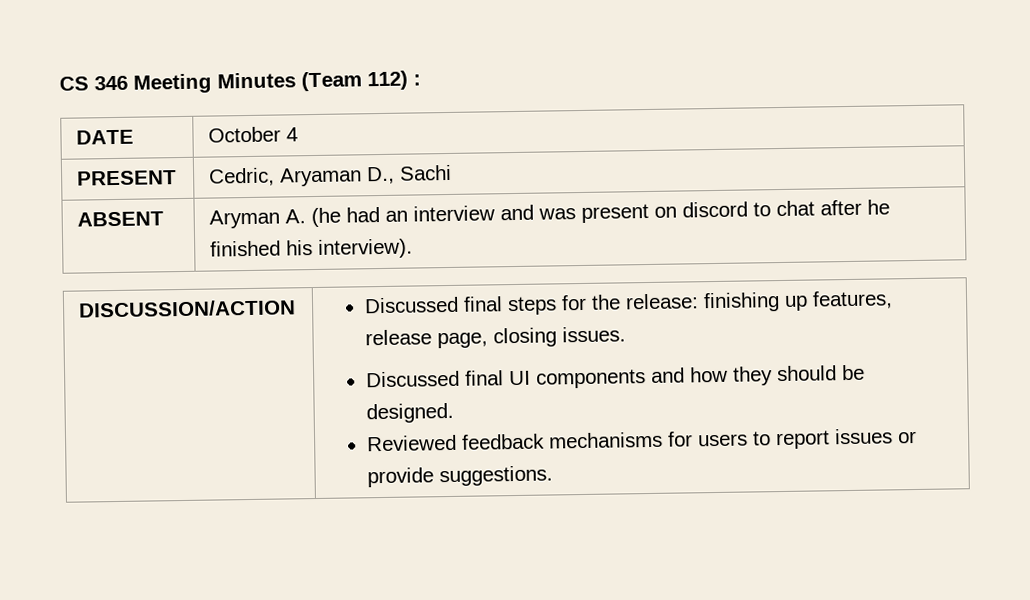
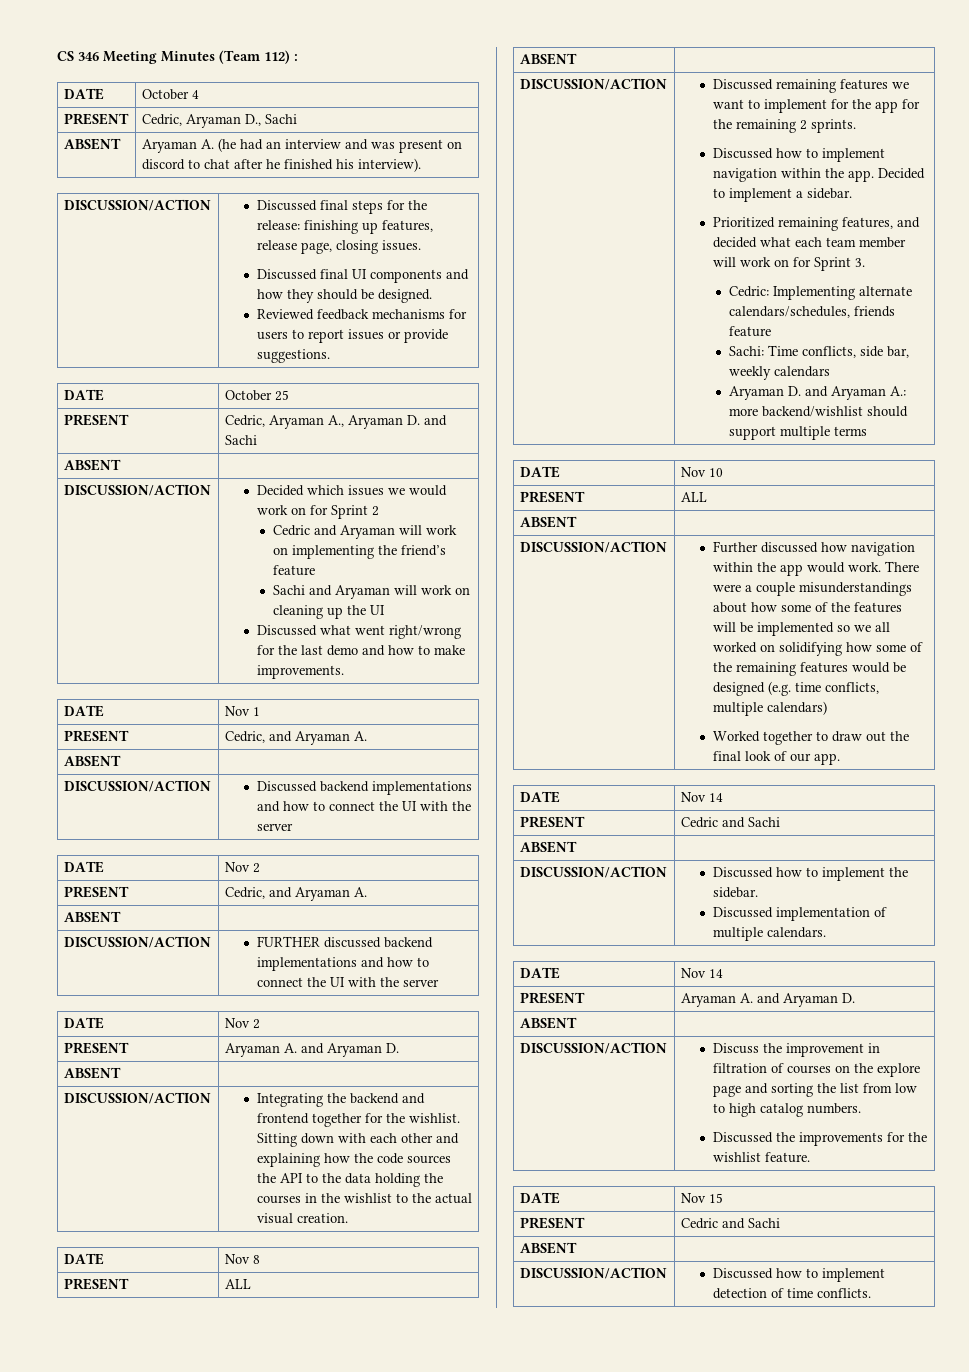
[209,209,281,229] Aryman -> [141,139,197,153] Aryaman
(553, 476) none -> [63,389,104,401] [224,390,289,401] [63,414,129,426] [224,415,447,429] [224,435,257,445] [63,459,121,471] [63,484,211,496] [256,485,447,496] [256,505,379,519] [272,525,457,539] [272,545,446,559] [272,565,315,576] [272,585,470,599] [272,605,385,619] [256,625,461,639] [256,645,465,656] [256,665,344,679] [63,705,104,717] [224,706,260,716] [63,730,129,742] [224,731,367,745] [63,755,121,767] [63,780,211,792] [256,781,472,795] [256,801,471,812] [256,823,293,831] [63,861,104,873] [224,862,260,873] [63,886,129,898] [224,887,367,901] [63,911,121,923] [63,936,211,948] [256,936,433,948] [256,957,429,971] [256,977,439,987] [63,1017,104,1029] [224,1018,260,1029] [63,1042,129,1054] [224,1043,399,1057] [63,1067,121,1079] [63,1092,211,1104] [256,1093,425,1107] [256,1113,460,1127] [256,1133,459,1147] [256,1153,451,1167] [256,1173,443,1187] [256,1193,472,1204] [256,1213,348,1224] [63,1253,104,1265] [224,1254,260,1264] [63,1278,129,1290] [224,1279,251,1289] [519,53,577,65] [519,78,667,90] [712,79,909,93] [712,99,920,113] [712,119,856,133] [712,148,885,162] [712,168,925,182] [712,188,852,202] [712,217,920,231] [712,237,906,248] [712,257,865,271] [728,286,912,300] [728,306,895,318] [728,326,771,337] [728,345,909,358] [728,366,830,380] [728,386,906,400] [728,406,908,417] [728,426,867,440] [519,466,560,478] [680,467,723,477] [519,491,585,503] [680,492,707,502] [519,516,577,528] [519,541,667,553] [712,541,915,556] [712,561,919,576] [712,582,912,596] [712,602,902,613] [712,622,890,636] [712,642,923,656] [712,662,906,676] [712,681,879,696] [712,701,827,716] [712,731,909,745] [712,751,840,765] [519,791,560,803] [680,792,723,802] [519,816,585,828] [680,817,780,828] [519,841,577,853] [519,866,667,878] [712,867,908,881] [712,887,758,898] [712,907,887,921] [712,927,826,941] [519,967,560,979] [680,968,723,978] [519,992,585,1004] [680,993,855,1007] [519,1017,577,1029] [519,1042,667,1054] [712,1043,880,1057] [712,1063,920,1077] [712,1083,917,1097] [712,1103,861,1117] [712,1132,927,1146] [712,1152,810,1163] [519,1192,560,1204] [680,1193,723,1203] [519,1217,585,1229] [680,1218,780,1229] [519,1242,577,1254] [519,1267,667,1279] [712,1268,885,1282] [712,1288,871,1299] // DATE | October 25 // PRESENT | Cedric, Aryaman A., Aryaman D. and Sachi // ABSENT | // DISCUSSION/ACTION | Decided which issues we would work on for Sprint 2 // Cedric and Aryaman will work on implementing the friend’s feature // Sachi and Aryaman will work on cleaning up the UI // Discussed what went right/wrong for the last demo and how to make improvements. // DATE | Nov 1 // PRESENT | Cedric, and Aryaman A. // ABSENT | // DISCUSSION/ACTION | Discussed backend implementations and how to connect the UI with the server // DATE | Nov 2 // PRESENT | Cedric, and Aryaman A. // ABSENT | // DISCUSSION/ACTION | FURTHER discussed backend implementations and how to connect the UI with the server // DATE | Nov 2 // PRESENT | Aryaman A. and Aryaman D. // ABSENT | // DISCUSSION/ACTION | Integrating the backend and frontend together for the wishlist. Sitting down with each other and explaining how the code sources the API to the data holding the courses in the wishlist to the actual visual creation. // DATE | Nov 8 // PRESENT | ALL // ABSENT | // DISCUSSION/ACTION | Discussed remaining features we want to implement for the app for the remaining 2 sprints. // Discussed how to implement navigation within the app. Decided to implement a sidebar. // Prioritized remaining features, and decided what each team member will work on for Sprint 3. // Cedric: Implementing alternate calendars/schedules, friends feature // Sachi: Time conflicts, side bar, weekly calendars // Aryaman D. and Aryaman A.: more backend/wishlist should support multiple terms // DATE | Nov 10 // PRESENT | ALL // ABSENT | // DISCUSSION/ACTION | Further discussed how navigation within the app would work. There were a couple misunderstandings about how some of the features will be implemented so we all worked on solidifying how some of the remaining features would be designed (e.g. time conflicts, multiple calendars) // Worked together to draw out the final look of our app. // DATE | Nov 14 // PRESENT | Cedric and Sachi // ABSENT | // DISCUSSION/ACTION | Discussed how to implement the sidebar. // Discussed implementation of multiple calendars. // DATE | Nov 14 // PRESENT | Aryaman A. and Aryaman D. // ABSENT | // DISCUSSION/ACTION | Discuss the improvement in filtration of courses on the explore page and sorting the list from low to high catalog numbers. // Discussed the improvements for the wishlist feature. // DATE | Nov 15 // PRESENT | Cedric and Sachi // ABSENT | // DISCUSSION/ACTION | Discussed how to implement detection of time conflicts.

